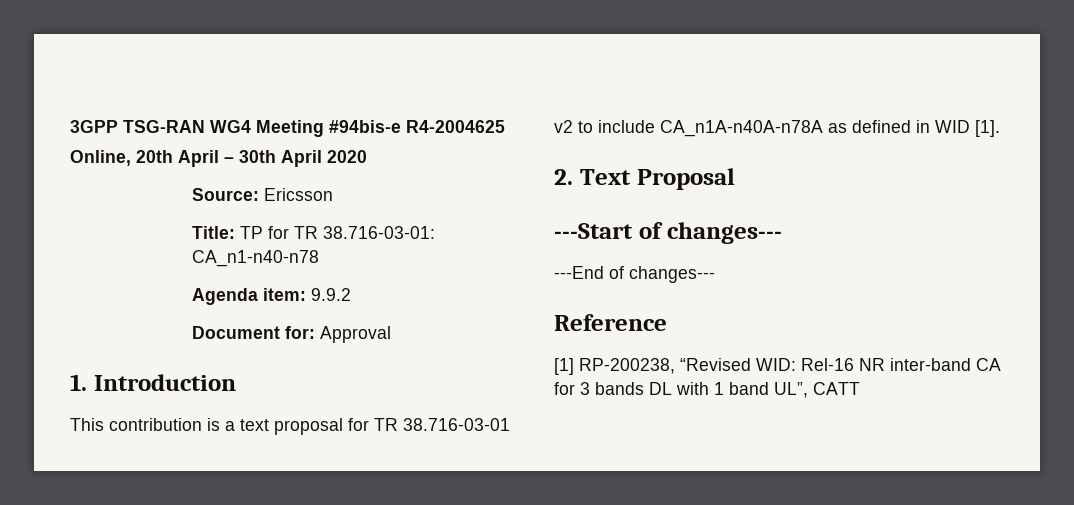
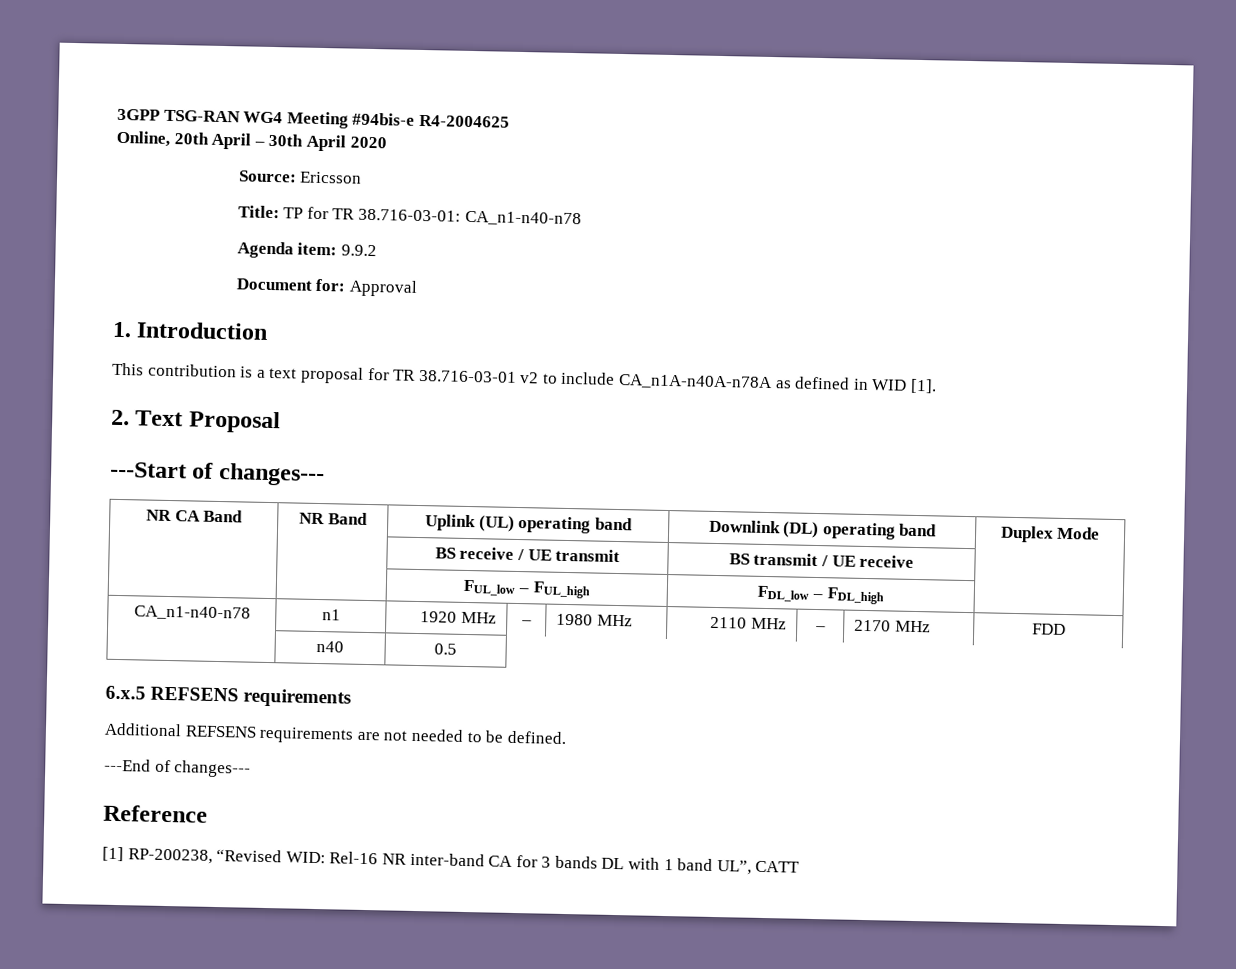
(782, 233) none -> [145,509,244,523] [299,512,368,525] [425,514,633,534] [708,519,938,540] [999,525,1101,543] [434,546,621,563] [728,552,915,568] [463,579,591,599] [757,585,884,605] [133,605,251,621] [321,609,341,621] [420,611,497,624] [520,620,532,625] [556,613,633,627] [710,616,787,630] [814,625,826,631] [854,619,931,633] [1031,623,1066,636] [316,640,344,653] [434,643,457,655] [105,685,352,708] [104,722,567,745] // NR CA Band | NR Band | Uplink (UL) operating band | Downlink (DL) operating band | Duplex Mode // | | BS receive / UE transmit | BS transmit / UE receive | // | | FUL_low – FUL_high | FDL_low – FDL_high | // CA_n1-n40-n78 | n1 | 1920 MHz | – | 1980 MHz | 2110 MHz | – | 2170 MHz | FDD // | n40 | 0.5 // 6.x.5 REFSENS requirements // Additional REFSENS requirements are not needed to be defined.

